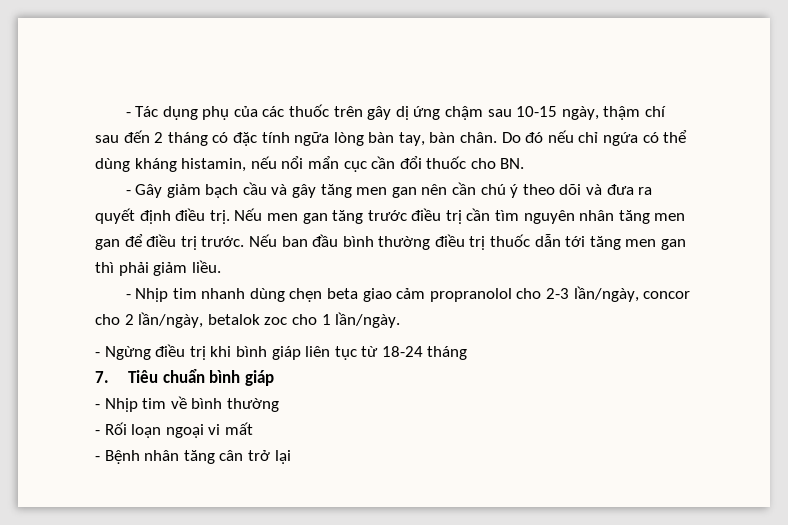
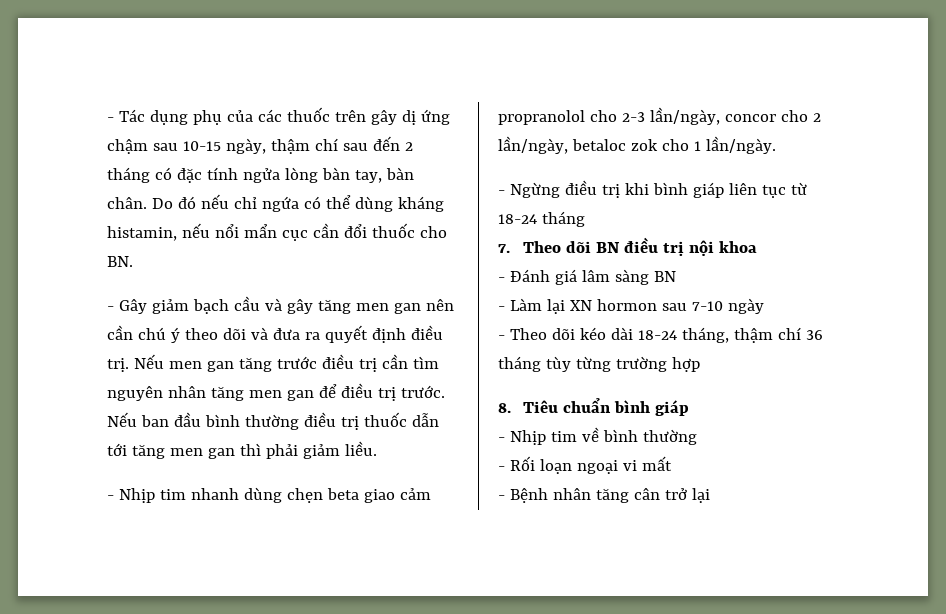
[294,132,330,146] ngữa -> [242,168,280,183] ngửa
[207,314,288,325] betalok zoc -> [571,139,658,151] betaloc zok
(109, 377) none -> [522,237,757,256] [498,269,676,285] [498,298,764,314] [498,327,823,343] [498,356,700,372] [498,403,511,413] Theo dõi BN điều trị nội khoa // - Đánh giá lâm sàng BN // - Làm lại XN hormon sau 7-10 ngày // - Theo dõi kéo dài 18-24 tháng, thậm chí 36 tháng tùy từng trường hợp // 8.

